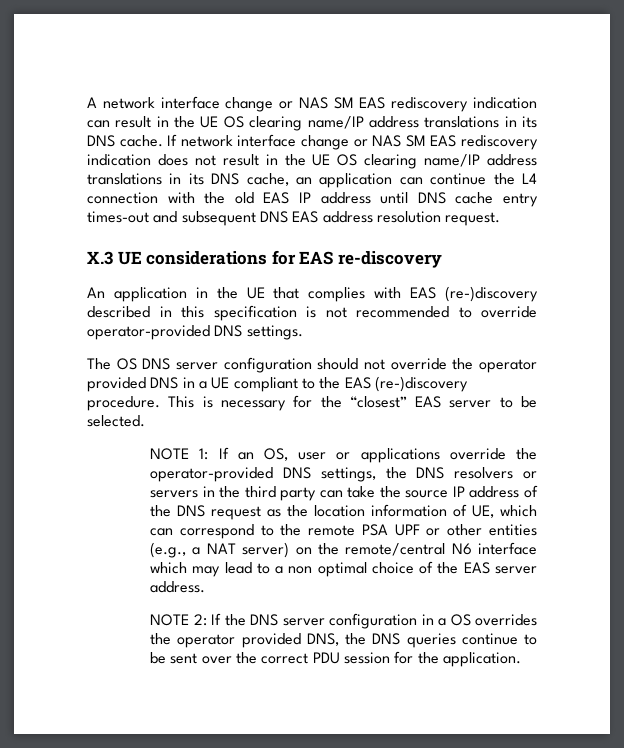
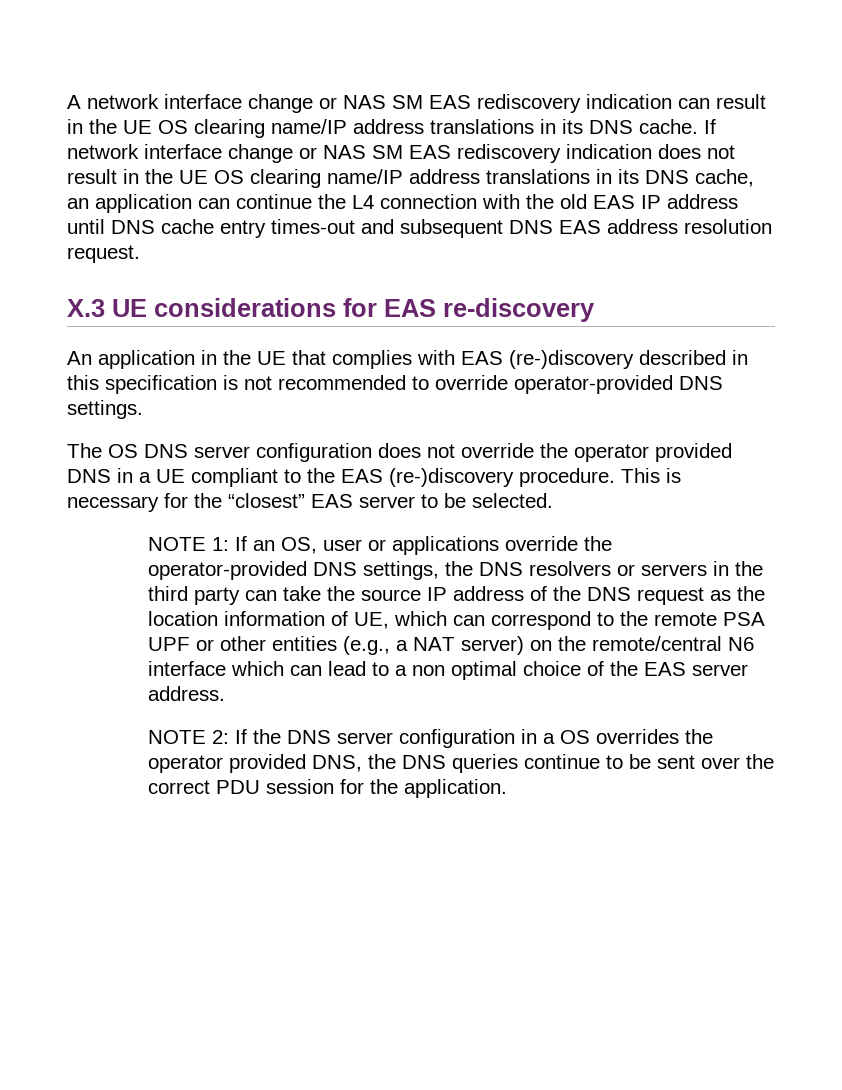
[317,358,359,370] should -> [378,443,421,458] does
[192,566,221,577] may -> [289,665,322,676] can

